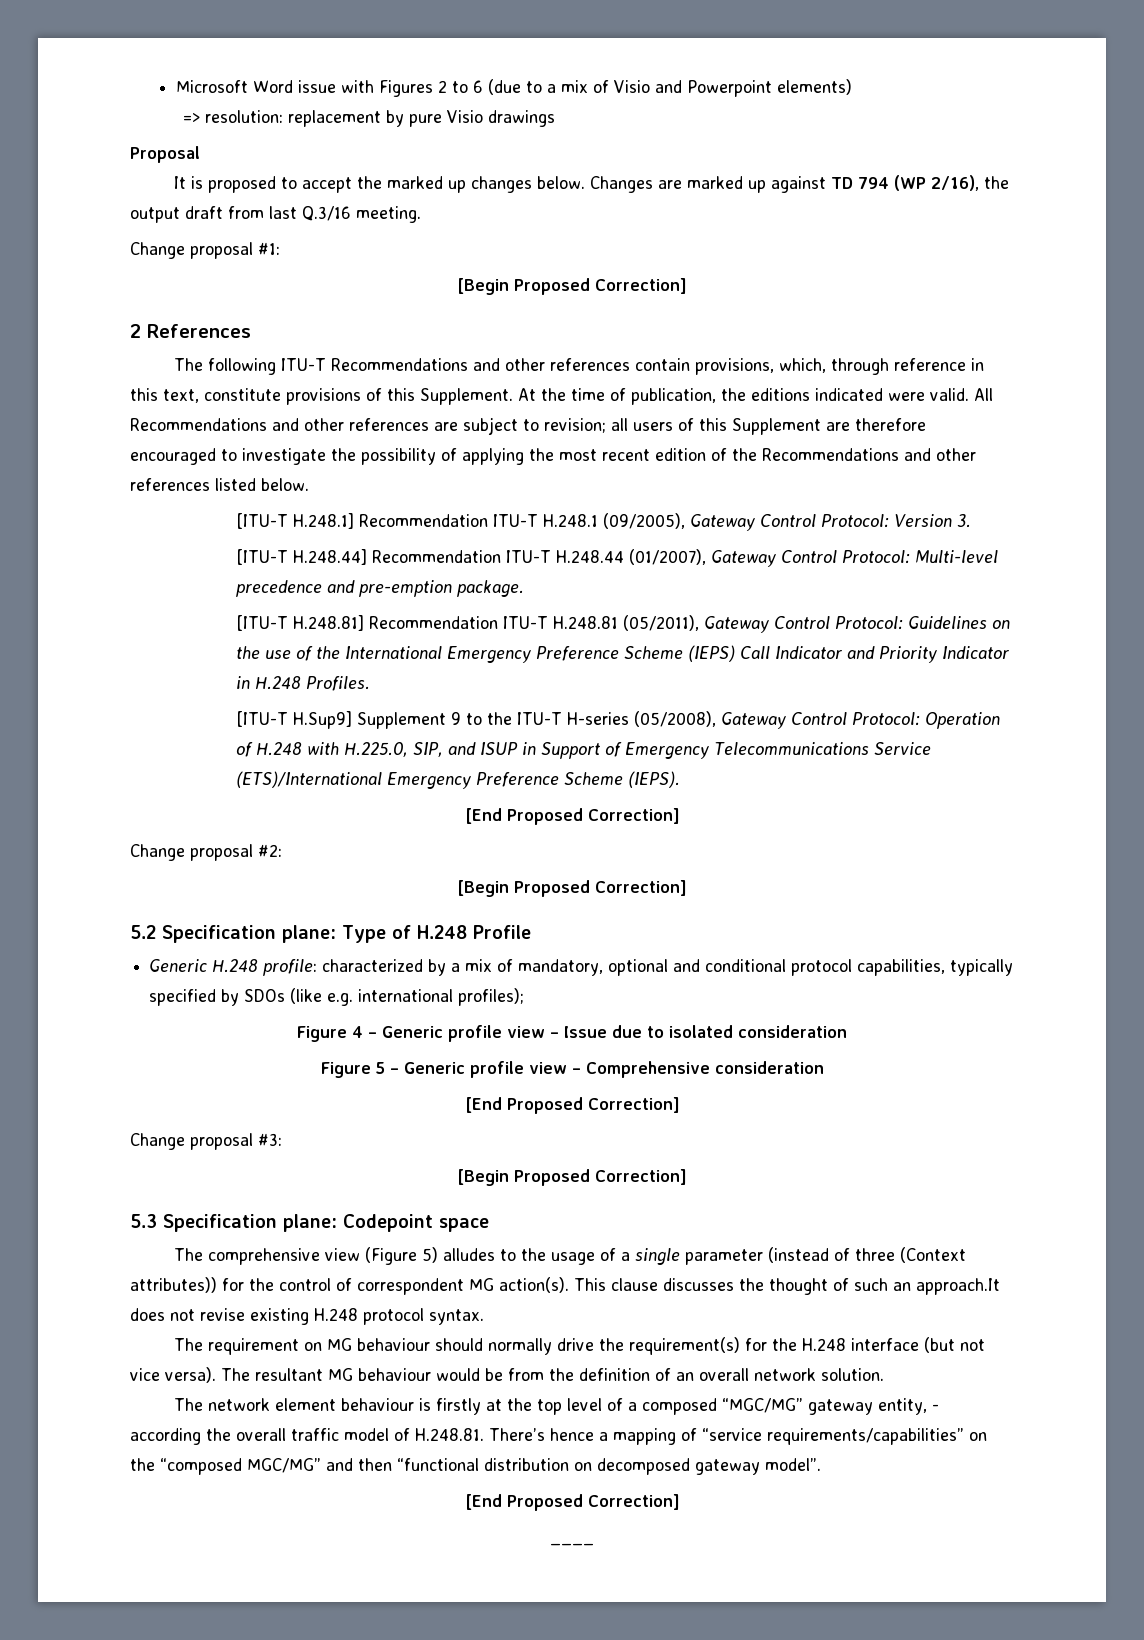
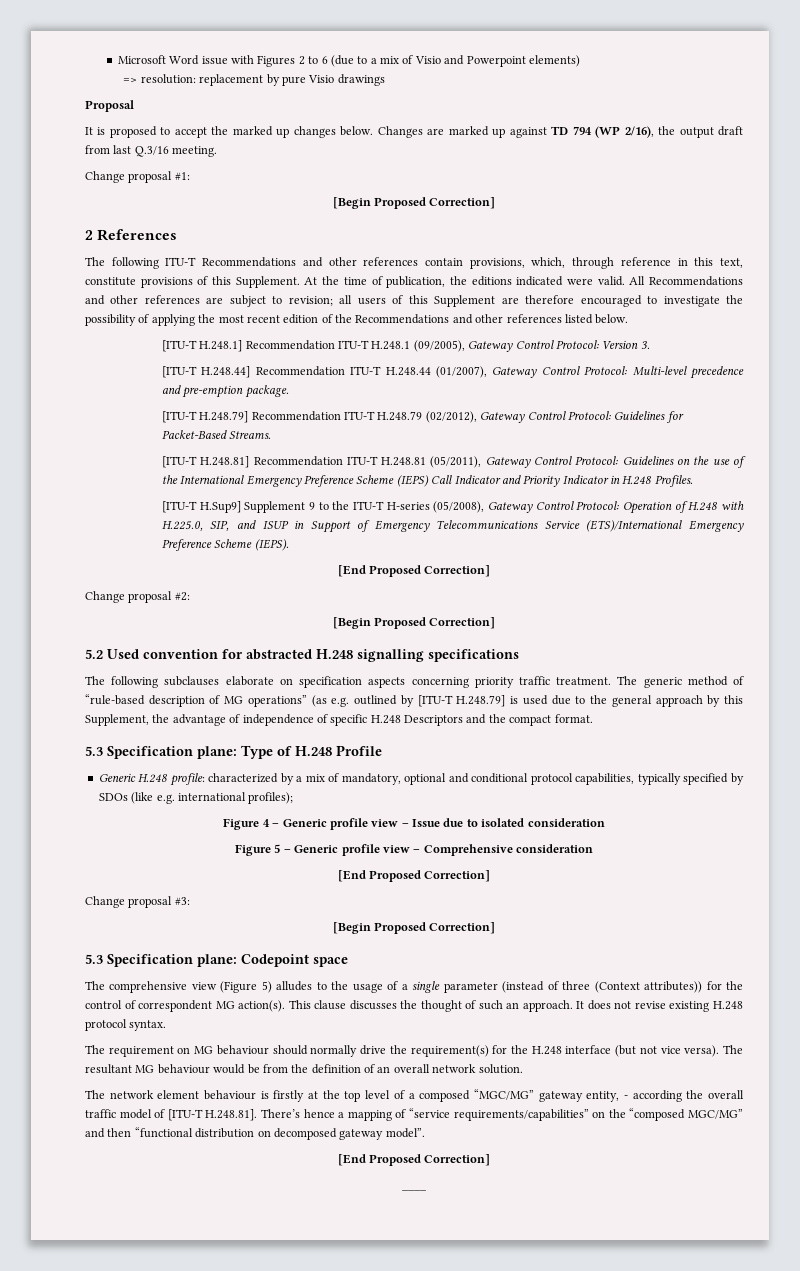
(525, 588) none -> [161,411,684,423] [161,430,272,439] // [ITU-T H.248.79] Recommendation ITU-T H.248.79 (02/2012), Gateway Control Protocol: Guidelines for Packet-Based Streams.
(156, 932) none -> [107,649,519,662] [85,676,744,688] [85,694,743,707] [85,714,593,726] [85,746,103,756] Used convention for abstracted H.248 signalling specifications // The following subclauses elaborate on specification aspects concerning priority traffic treatment. The generic method of “rule-based description of MG operations” (as e.g. outlined by [ITU-T H.248.79] is used due to the general approach by this Supplement, the advantage of independence of specific H.248 Descriptors and the compact format. // 5.3
[916,1278,1000,1295] approach.It -> [522,1000,585,1012] approach. It
[415,1428,484,1441] H.248.81. -> [167,1109,258,1121] [ITU-T H.248.81].

